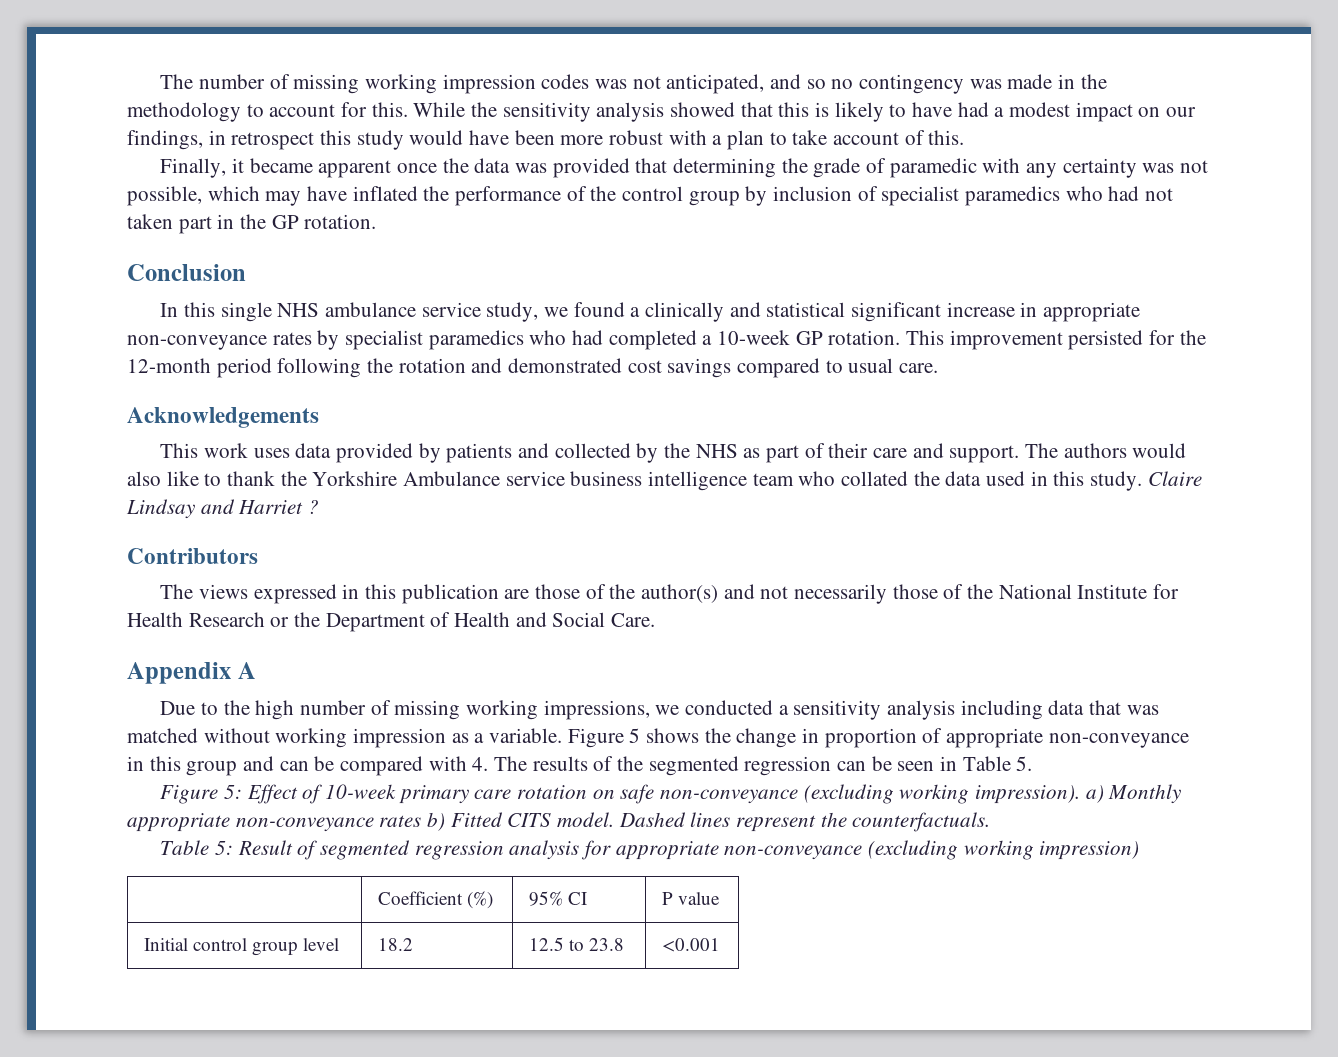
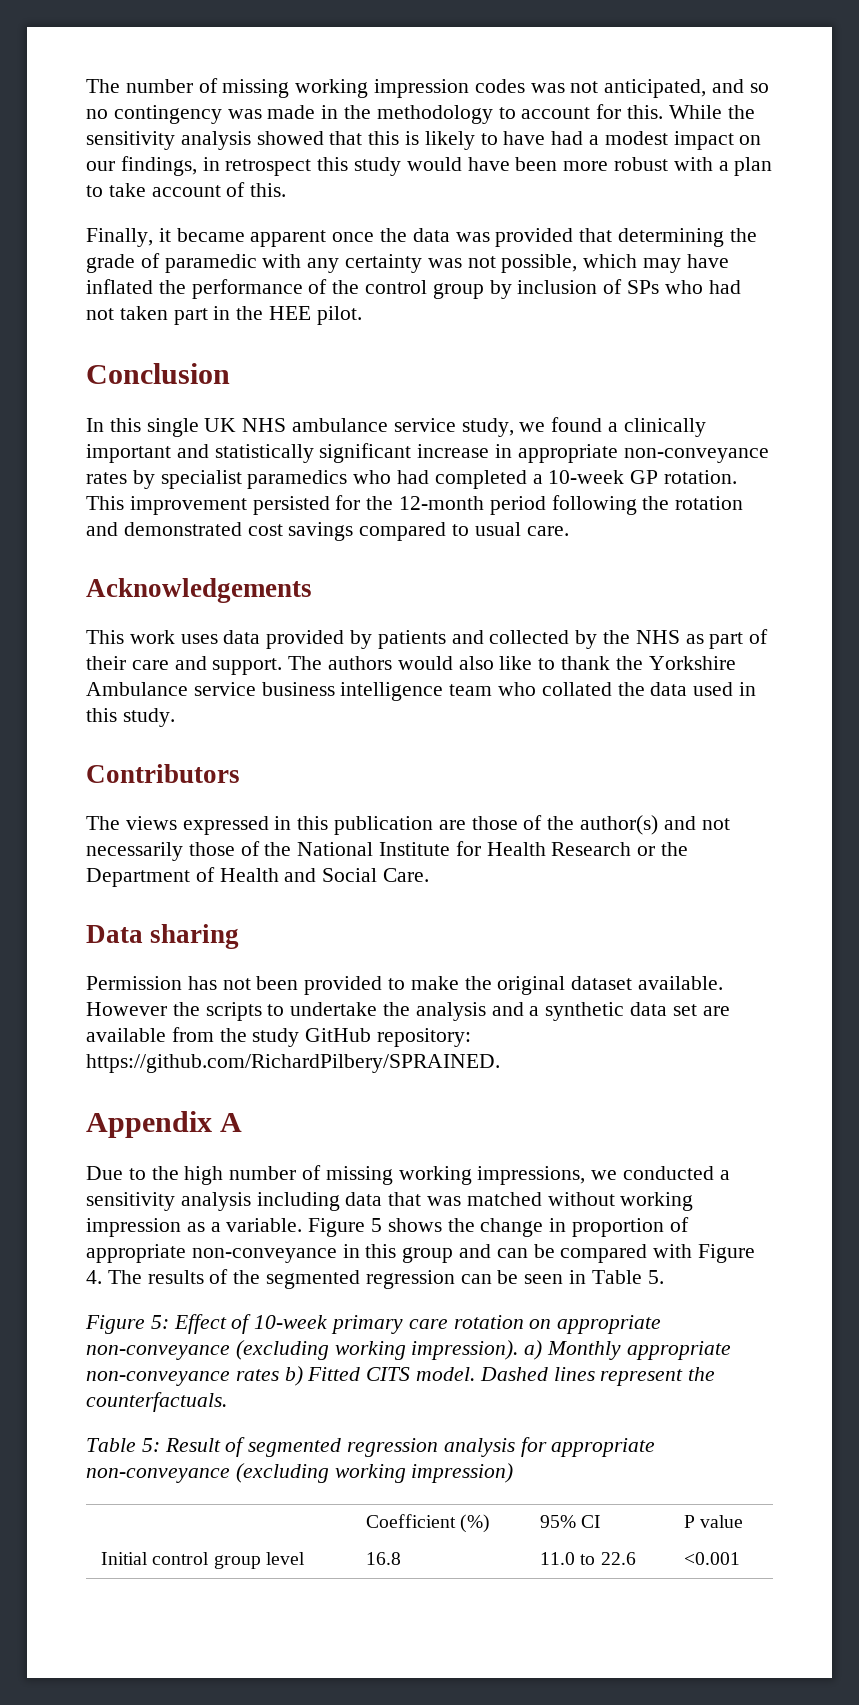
[881,186,1061,206] specialist paramedics -> [627,280,660,294] SPs
[271,214,377,229] GP rotation. -> [269,306,362,325] HEE pilot.
(272, 312) none -> [204,418,237,432] UK
[729,302,846,317] and statistical -> [86,444,314,463] important and statistically
[1147,471,1202,486] [126,499,320,519] Claire Lindsay and Harriet ? -> (175, 717) none
(656, 620) none -> [86,924,240,949] [86,976,724,995] [86,1002,730,1021] [86,1027,472,1047] [86,1054,500,1073] // Data sharing // Permission has not been provided to make the original dataset available. However the scripts to undertake the analysis and a synthetic data set are available from the study GitHub repository: https://github.com/RichardPilbery/SPRAINED.
(467, 763) none -> [698,1244,756,1263] Figure
[620,784,655,804] safe -> [557,1315,662,1334] appropriate
[377,938,413,951] [528,937,625,951] 18.2 | 12.5 to 23.8 -> [366,1552,402,1565] [540,1552,636,1565] 16.8 | 11.0 to 22.6

